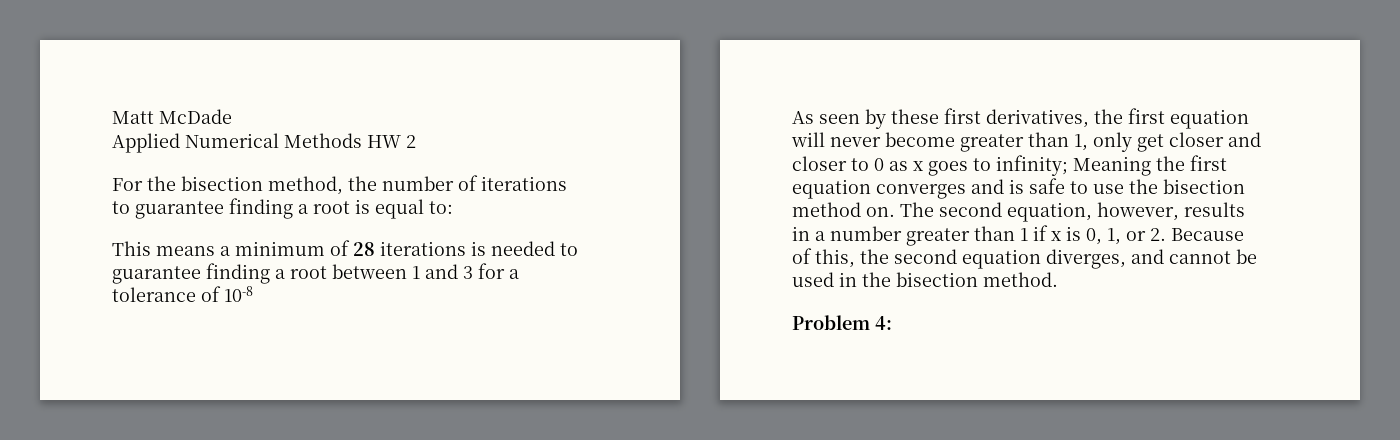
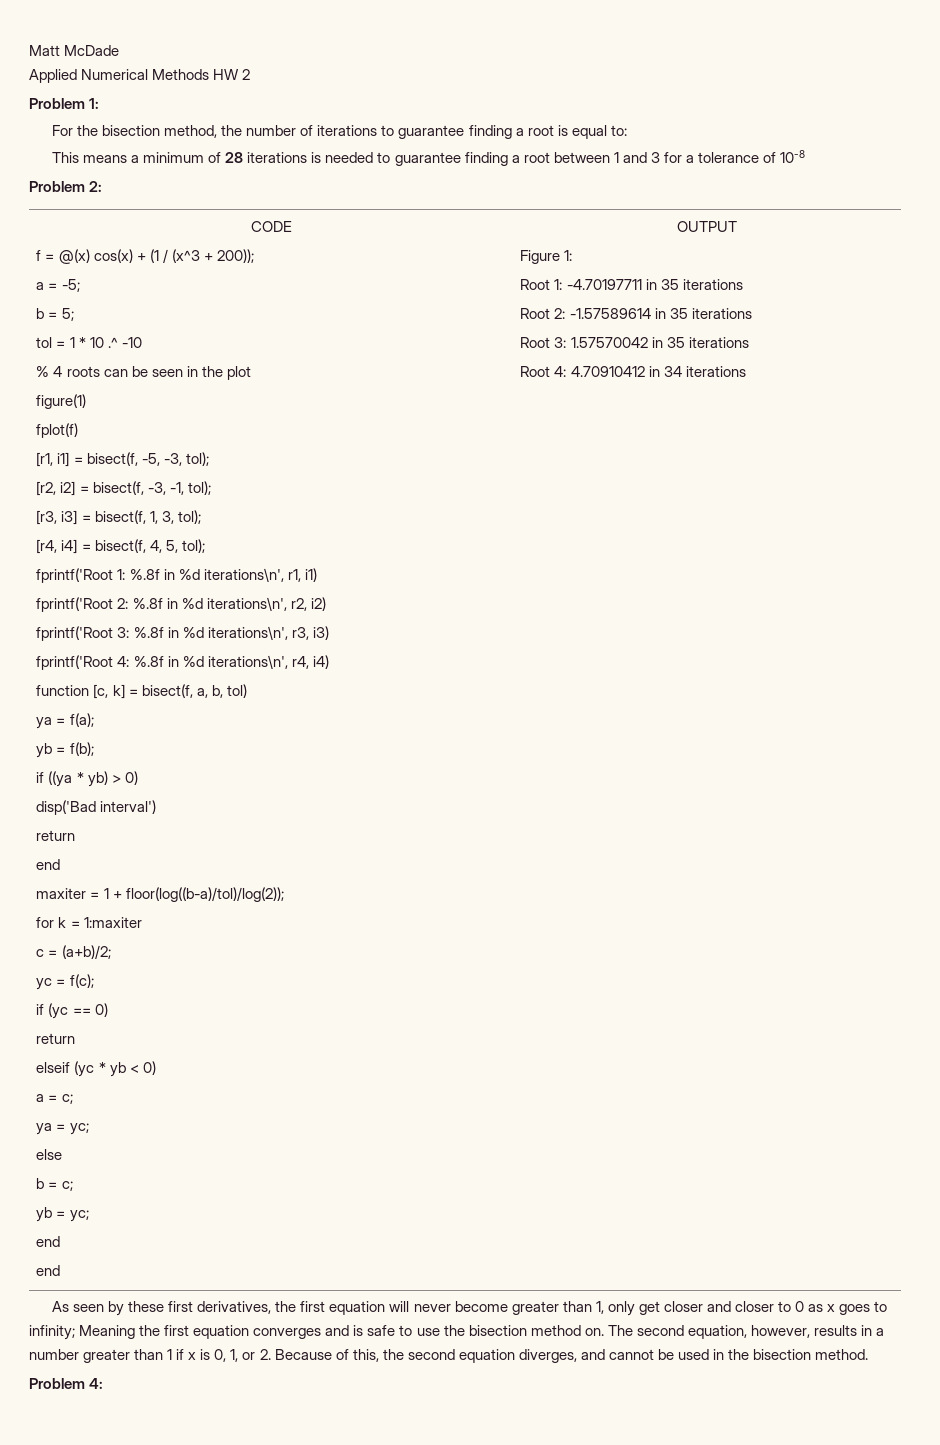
(416, 141) none -> [29,98,100,109] // Problem 1:
(253, 294) none -> [29,181,103,192] [251,221,292,232] [36,249,254,264] [36,279,80,292] [36,308,74,321] [36,337,142,348] [36,366,251,380] [36,394,87,409] [36,423,79,438] [36,452,209,467] [36,481,211,496] [36,510,201,525] [36,539,205,554] [36,568,317,583] [36,597,326,612] [36,626,329,641] [36,655,329,670] [36,684,247,699] [36,713,94,729] [36,742,94,758] [36,771,138,787] [36,800,157,815] [36,830,76,841] [36,859,61,870] [36,887,284,902] [36,917,142,928] [36,945,111,959] [36,974,94,990] [36,1003,108,1019] [36,1033,76,1044] [36,1061,156,1077] [36,1094,73,1104] [36,1123,89,1135] [36,1149,63,1160] [36,1178,73,1191] [36,1207,89,1222] [36,1236,61,1247] [36,1265,61,1276] [677,221,737,232] [520,250,573,264] [520,279,743,290] [520,308,752,319] [520,337,749,348] [520,366,746,377] // Problem 2: // CODE // f = @(x) cos(x) + (1 / (x^3 + 200)); // a = -5; // b = 5; // tol = 1 * 10 .^ -10 // % 4 roots can be seen in the plot // figure(1) // fplot(f) // [r1, i1] = bisect(f, -5, -3, tol); // [r2, i2] = bisect(f, -3, -1, tol); // [r3, i3] = bisect(f, 1, 3, tol); // [r4, i4] = bisect(f, 4, 5, tol); // fprintf('Root 1: %.8f in %d iterations\n', r1, i1) // fprintf('Root 2: %.8f in %d iterations\n', r2, i2) // fprintf('Root 3: %.8f in %d iterations\n', r3, i3) // fprintf('Root 4: %.8f in %d iterations\n', r4, i4) // function [c, k] = bisect(f, a, b, tol) // ya = f(a); // yb = f(b); // if ((ya * yb) > 0) // disp('Bad interval') // return // end // maxiter = 1 + floor(log((b-a)/tol)/log(2)); // for k = 1:maxiter // c = (a+b)/2; // yc = f(c); // if (yc == 0) // return // elseif (yc * yb < 0) // a = c; // ya = yc; // else // b = c; // yb = yc; // end // end | OUTPUT // Figure 1: // Root 1: -4.70197711 in 35 iterations // Root 2: -1.57589614 in 35 iterations // Root 3: 1.57570042 in 35 iterations // Root 4: 4.70910412 in 34 iterations

